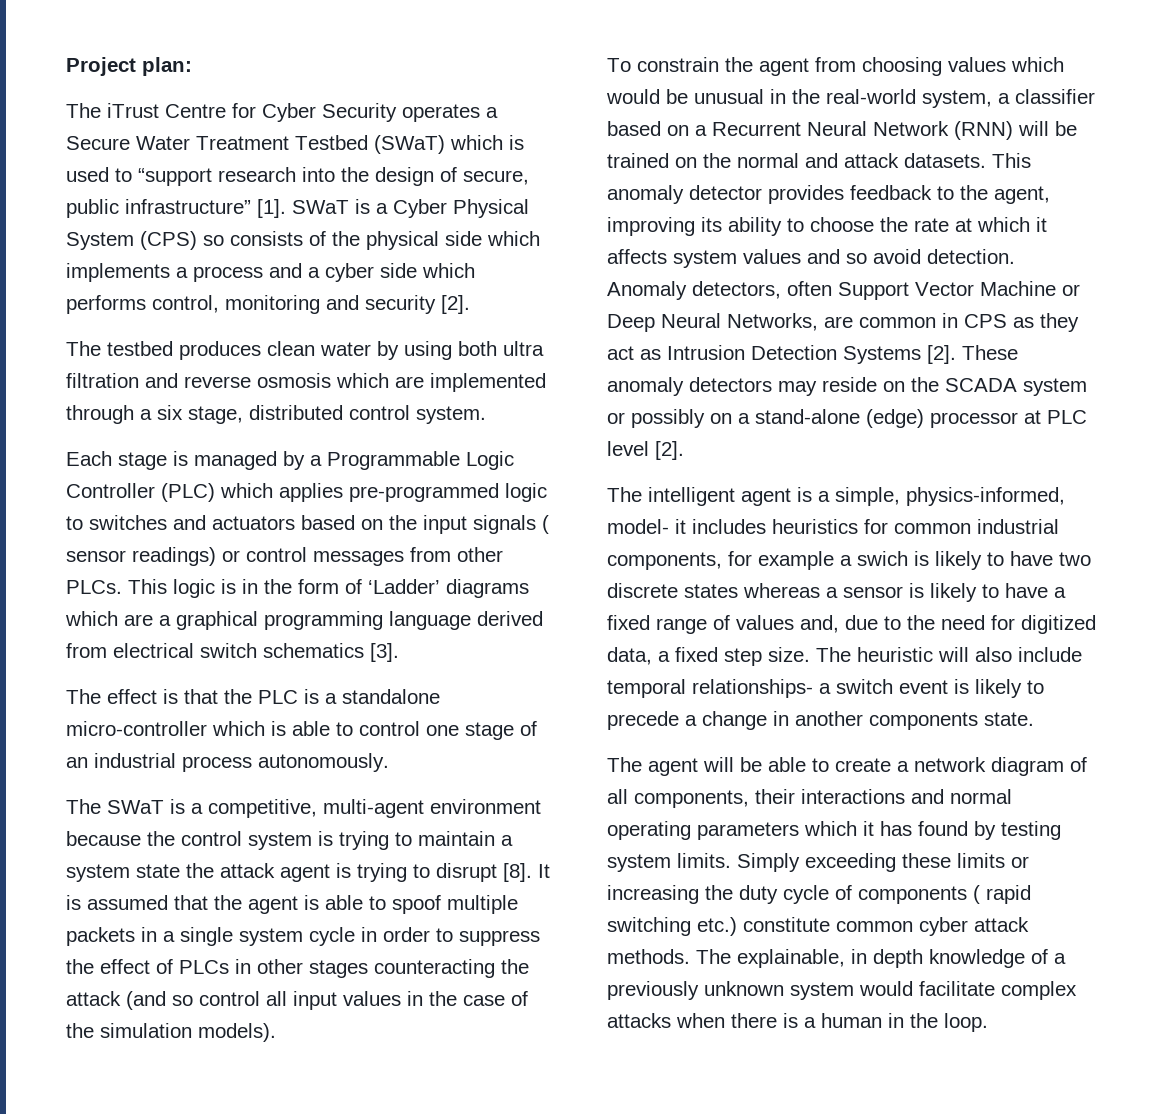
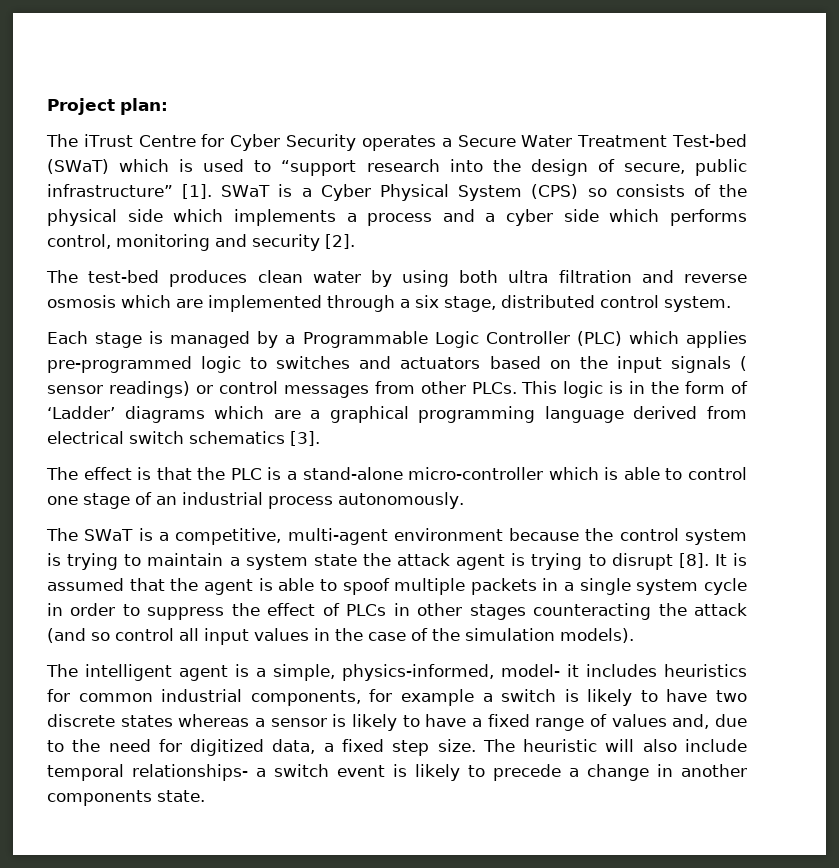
[295,135,368,150] Testbed -> [672,134,748,147] Test-bed
[107,341,173,356] testbed -> [88,270,160,283] test-bed
[342,689,440,704] standalone -> [302,467,403,480] stand-alone
[607,57,1064,76] [606,89,1095,108] [607,121,1077,140] [607,153,1031,168] [607,185,1050,204] [607,217,1047,236] [607,249,1015,268] [607,281,1080,300] [607,313,1079,332] [607,345,1018,364] [607,377,1087,396] [607,409,1087,428] [607,441,684,460] // To constrain the agent from choosing values which would be unusual in the real-world system, a classifier based on a Recurrent Neural Network (RNN) will be trained on the normal and attack datasets. This anomaly detector provides feedback to the agent, improving its ability to choose the rate at which it affects system values and so avoid detection. Anomaly detectors, often Support Vector Machine or Deep Neural Networks, are common in CPS as they act as Intrusion Detection Systems [2]. These anomaly detectors may reside on the SCADA system or possibly on a stand-alone (edge) processor at PLC level [2]. -> (634, 635) none
[857,551,908,566] swich -> [501,689,557,702] switch
[607,757,1087,776] [607,789,1012,808] [607,821,1061,840] [607,853,1029,872] [607,885,1031,904] [607,917,1029,936] [607,949,1066,968] [607,981,1077,1000] [607,1013,988,1032] // The agent will be able to create a network diagram of all components, their interactions and normal operating parameters which it has found by testing system limits. Simply exceeding these limits or increasing the duty cycle of components ( rapid switching etc.) constitute common cyber attack methods. The explainable, in depth knowledge of a previously unknown system would facilitate complex attacks when there is a human in the loop. -> (205, 796) none

